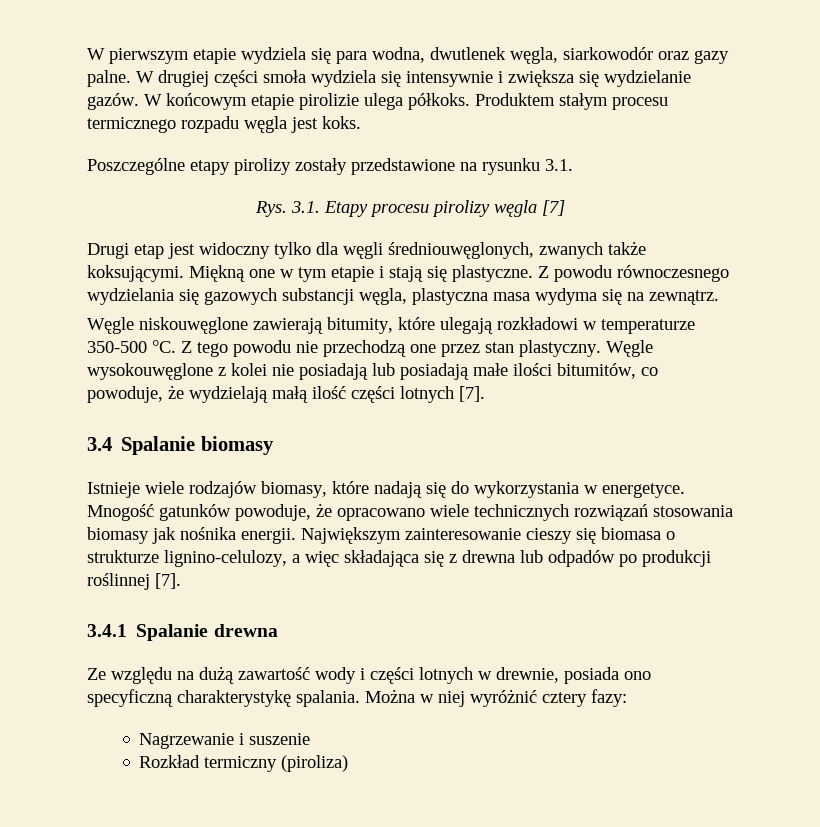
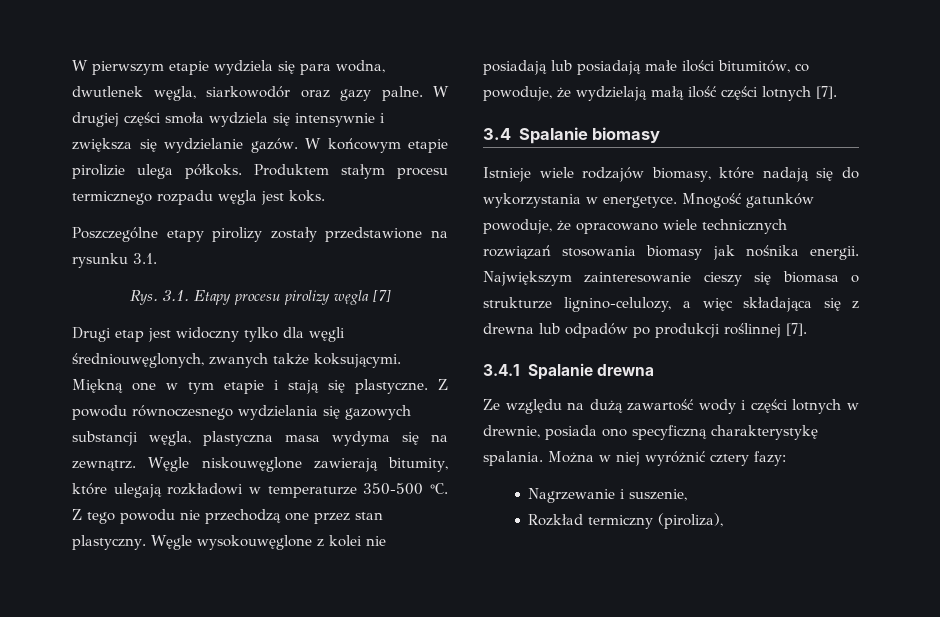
(719, 297) // -> (136, 465) none
[249,733,311,745] suszenie -> [629,489,688,501] suszenie,
[281,755,349,772] (piroliza) -> [658,513,724,529] (piroliza),

